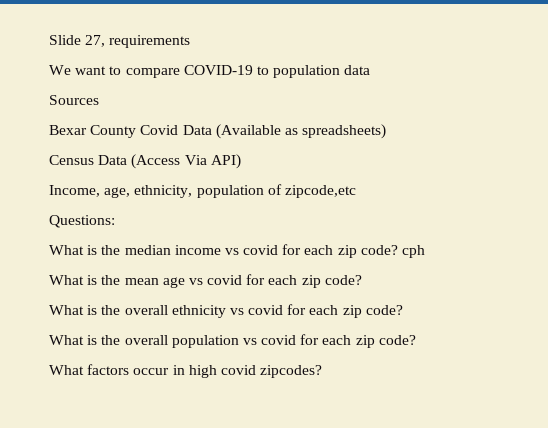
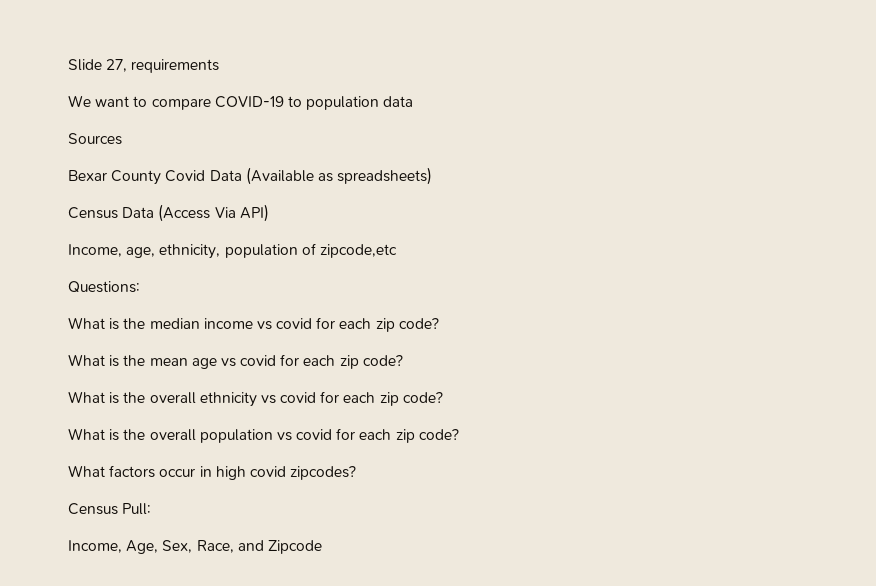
[402,245,426,258] cph -> (439, 323) none
(323, 371) none -> [68,503,152,515] [68,540,322,554] // Census Pull: // Income, Age, Sex, Race, and Zipcode

